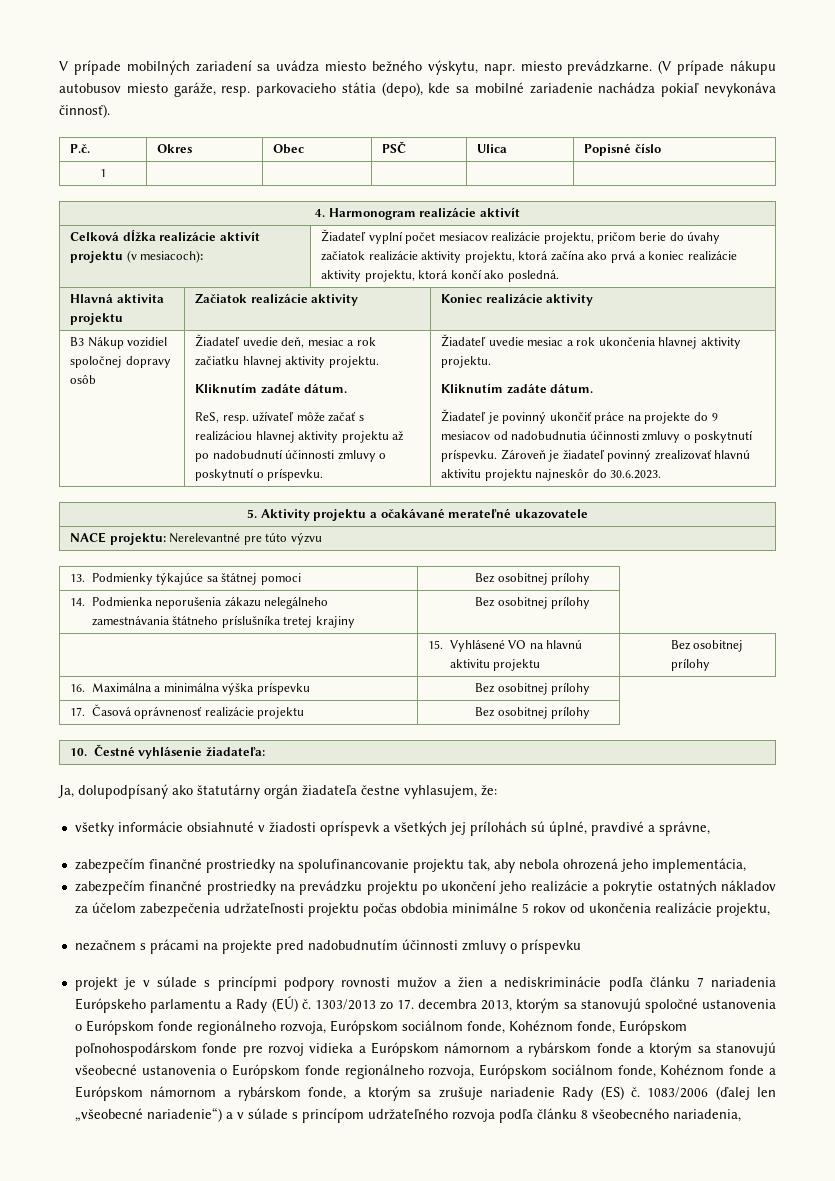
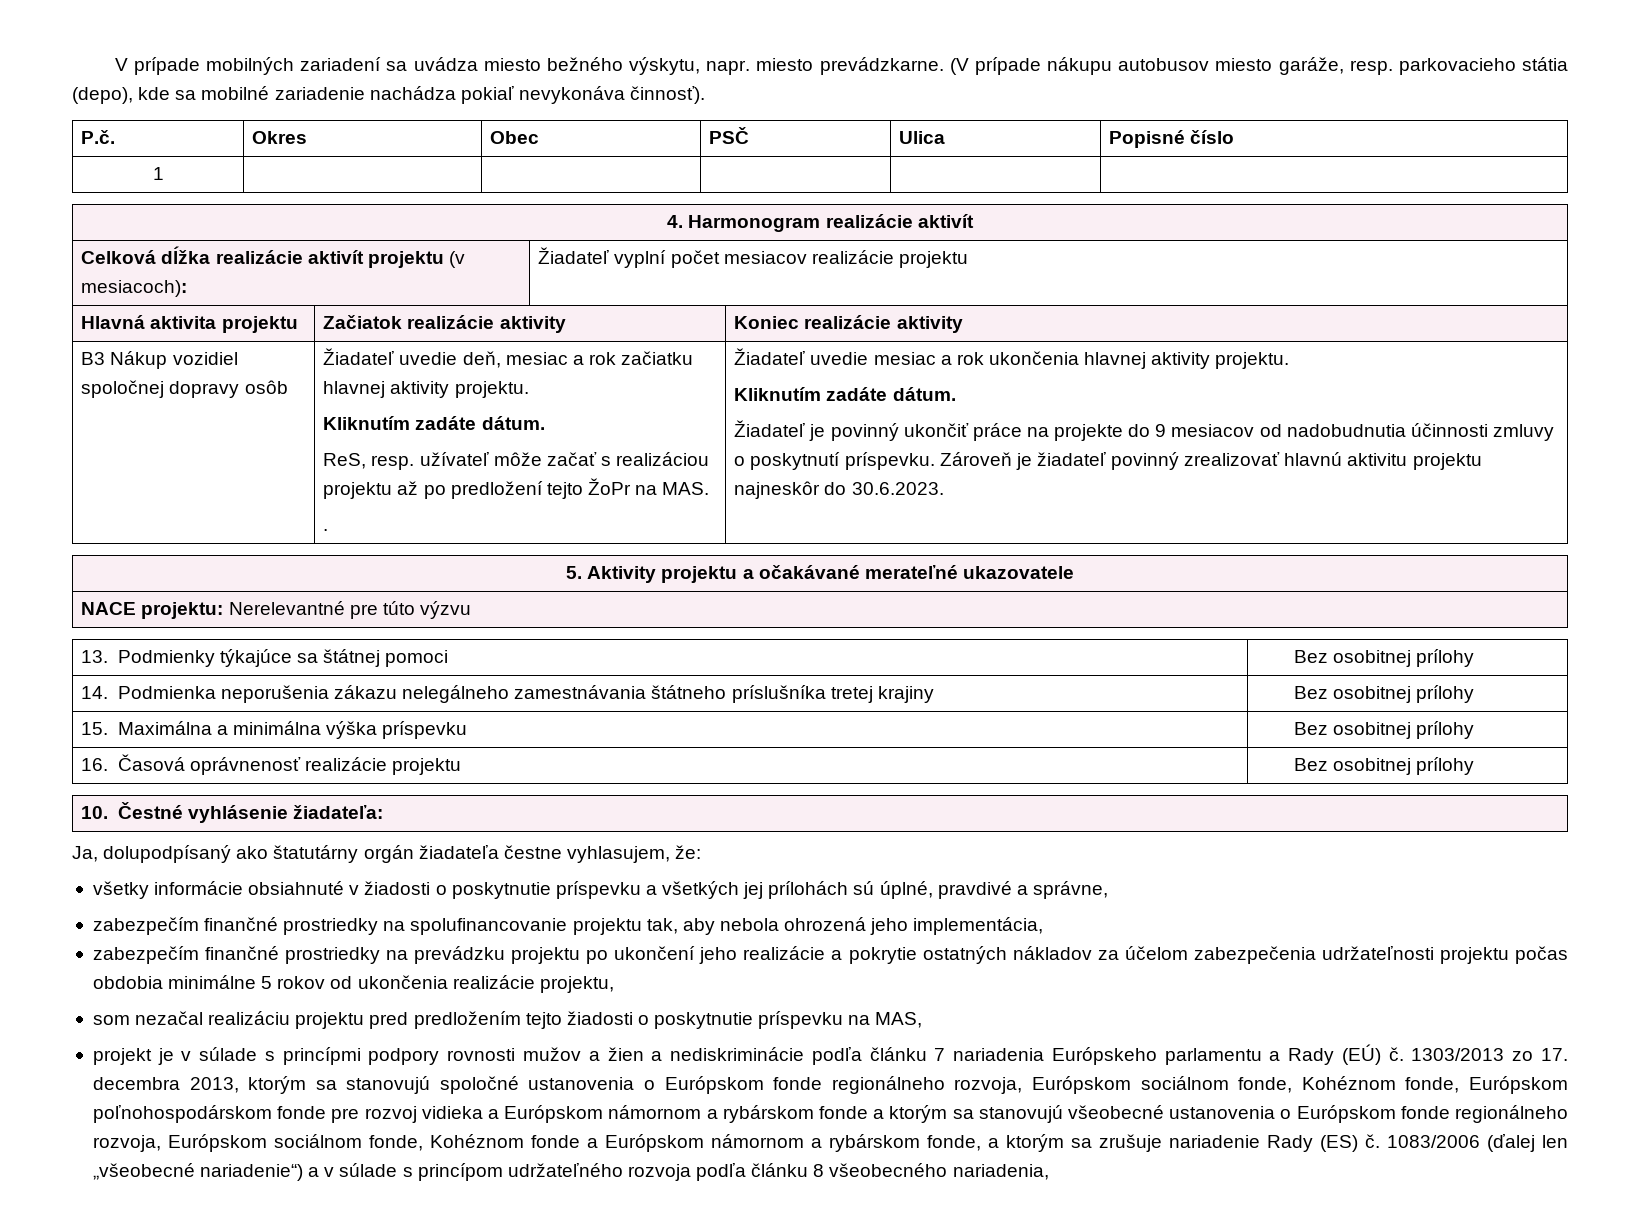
[543,231,721,244] [321,250,737,263] [321,269,559,282] projektu, pričom berie do úvahy začiatok realizácie aktivity projektu, ktorá začína ako prvá a koniec realizácie aktivity projektu, ktorá končí ako posledná. -> [898,251,968,268] projektu
[255,431,339,443] hlavnej aktivity -> (710, 459) none
[212,449,387,462] [195,468,324,481] nadobudnutí účinnosti zmluvy o poskytnutí o príspevku. -> [450,478,710,499] [323,529,329,531] predložení tejto ŽoPr na MAS. // .
[428,639,583,652] [449,659,541,671] [670,640,744,652] [670,658,710,671] [70,684,86,692] | 15. Vyhlásené VO na hlavnú aktivitu projektu | Bez osobitnej prílohy // 16. -> [81,722,109,735] 15.
[70,707,86,716] 17. -> [81,758,109,771] 16.
[319,821,380,836] opríspevk -> [435,881,641,899] o poskytnutie príspevku
[74,939,581,954] nezačnem s prácami na projekte pred nadobudnutím účinnosti zmluvy o príspevku -> [92,1011,923,1029] som nezačal realizáciu projektu pred predložením tejto žiadosti o poskytnutie príspevku na MAS,

